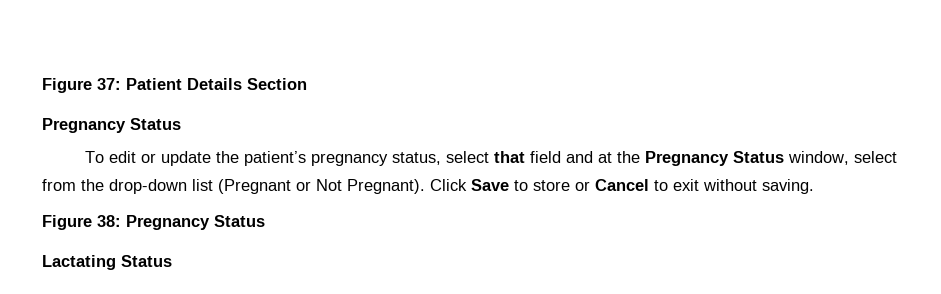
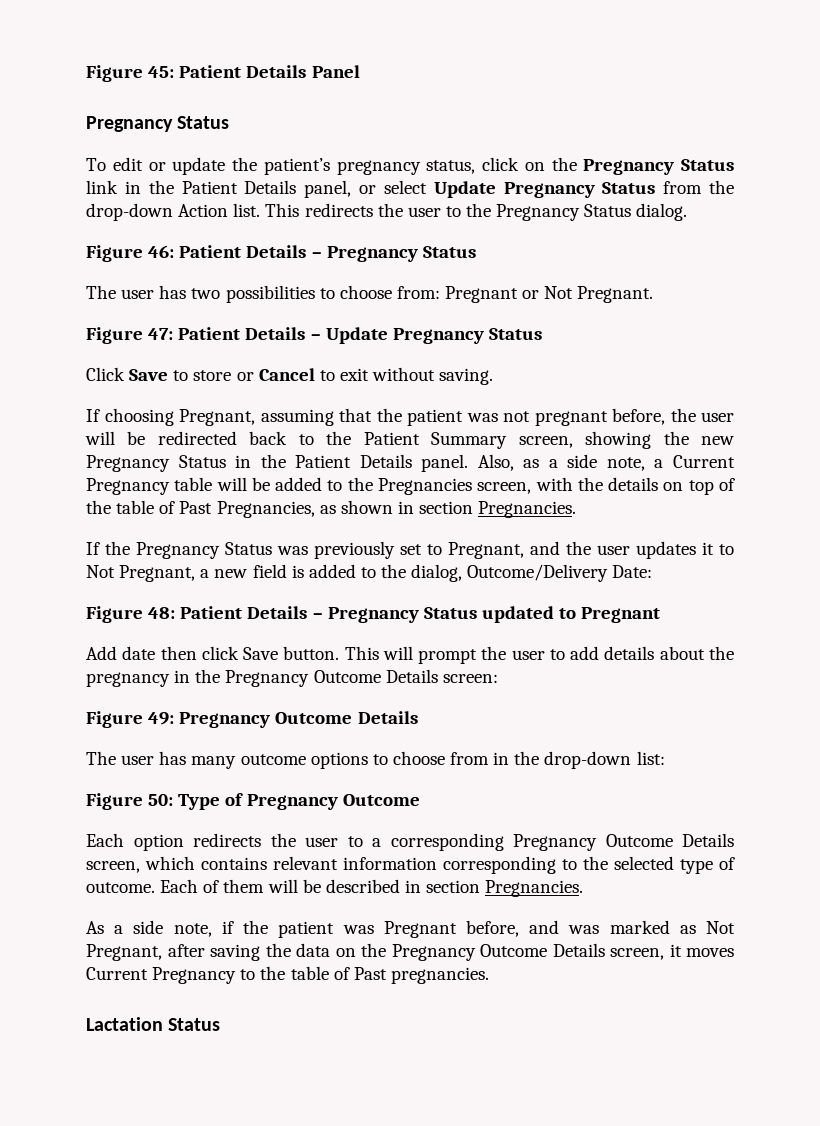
[42,78,307,93] Figure 37: Patient Details Section -> [86,65,360,82] Figure 45: Patient Details Panel
[445,151,897,166] [42,179,425,194] select that field and at the Pregnancy Status window, select from the drop-down list (Pregnant or Not Pregnant). -> [482,157,734,175] [86,180,734,198] [86,203,688,221] [86,245,476,262] [86,285,654,303] [86,327,542,344] click on the Pregnancy Status link in the Patient Details panel, or select Update Pregnancy Status from the drop-down Action list. This redirects the user to the Pregnancy Status dialog. // Figure 46: Patient Details – Pregnancy Status // The user has two possibilities to choose from: Pregnant or Not Pregnant. // Figure 47: Patient Details – Update Pregnancy Status //
[42,215,265,230] [42,255,116,270] Figure 38: Pregnancy Status // Lactating -> [86,408,734,426] [85,431,734,449] [86,454,736,472] [86,477,736,495] [86,500,577,518] [86,541,734,559] [86,564,653,582] [86,606,661,623] [86,646,734,664] [86,669,498,687] [86,711,418,728] [86,751,665,769] [86,793,420,810] [86,833,734,851] [86,856,735,874] [86,879,584,897] [86,920,735,938] [86,943,734,961] [86,966,489,984] [86,1017,163,1031] If choosing Pregnant, assuming that the patient was not pregnant before, the user will be redirected back to the Patient Summary screen, showing the new Pregnancy Status in the Patient Details panel. Also, as a side note, a Current Pregnancy table will be added to the Pregnancies screen, with the details on top of the table of Past Pregnancies, as shown in section Pregnancies. // If the Pregnancy Status was previously set to Pregnant, and the user updates it to Not Pregnant, a new field is added to the dialog, Outcome/Delivery Date: // Figure 48: Patient Details – Pregnancy Status updated to Pregnant // Add date then click Save button. This will prompt the user to add details about the pregnancy in the Pregnancy Outcome Details screen: // Figure 49: Pregnancy Outcome Details // The user has many outcome options to choose from in the drop-down list: // Figure 50: Type of Pregnancy Outcome // Each option redirects the user to a corresponding Pregnancy Outcome Details screen, which contains relevant information corresponding to the selected type of outcome. Each of them will be described in section Pregnancies. // As a side note, if the patient was Pregnant before, and was marked as Not Pregnant, after saving the data on the Pregnancy Outcome Details screen, it moves Current Pregnancy to the table of Past pregnancies. // Lactation

